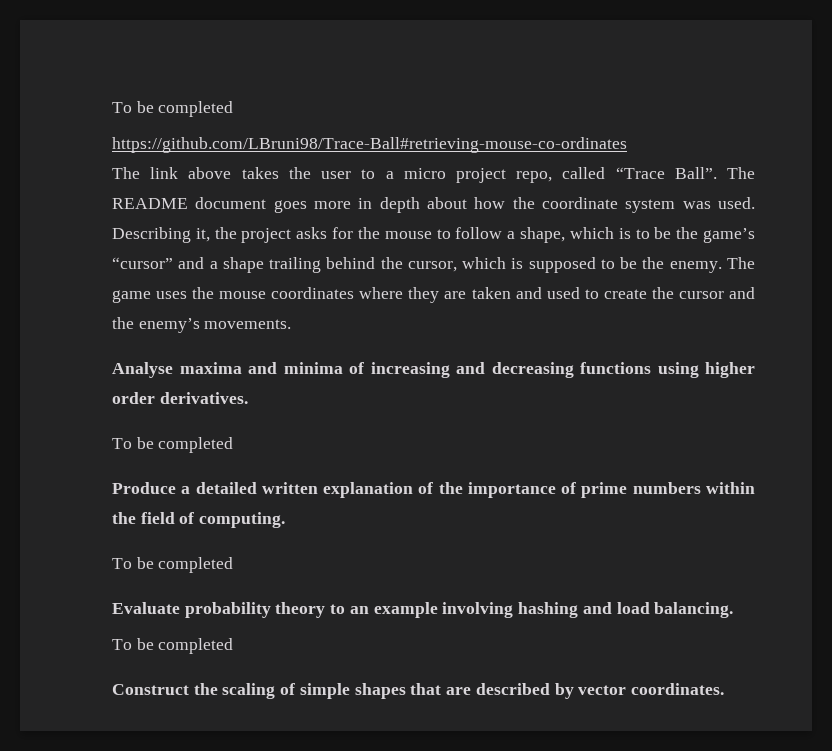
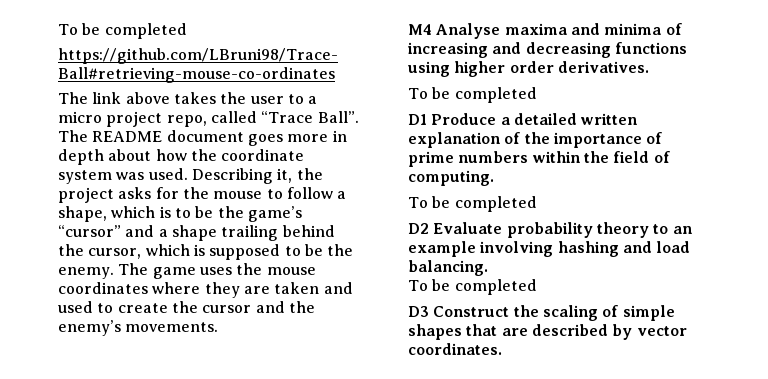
(292, 324) none -> [408,24,432,35] M4
(234, 445) none -> [408,114,427,125] D1
(234, 565) none -> [408,223,429,234] D2
(234, 646) none -> [408,306,429,317] D3

